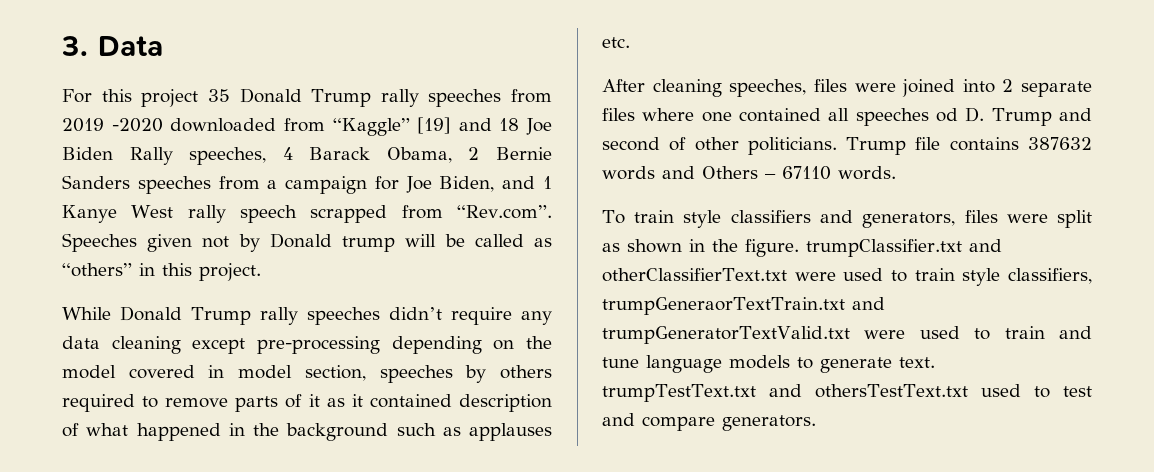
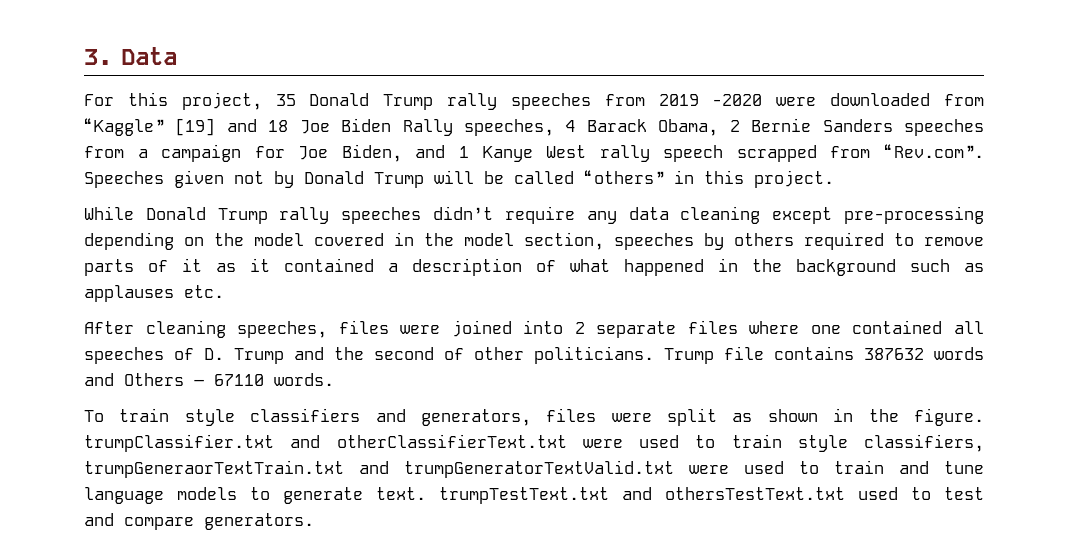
[141,89,199,107] project -> [181,92,262,110] project,
(163, 125) none -> [776,97,817,106] were
[342,236,396,252] trump -> [374,172,424,188] Trump
[534,238,552,247] as -> (574, 177) none
(225, 371) none -> [424,233,454,246] the
(452, 401) none -> [388,263,398,272] a
[936,108,959,122] od -> [174,348,194,360] of
(1092, 114) none -> [334,347,364,360] the

